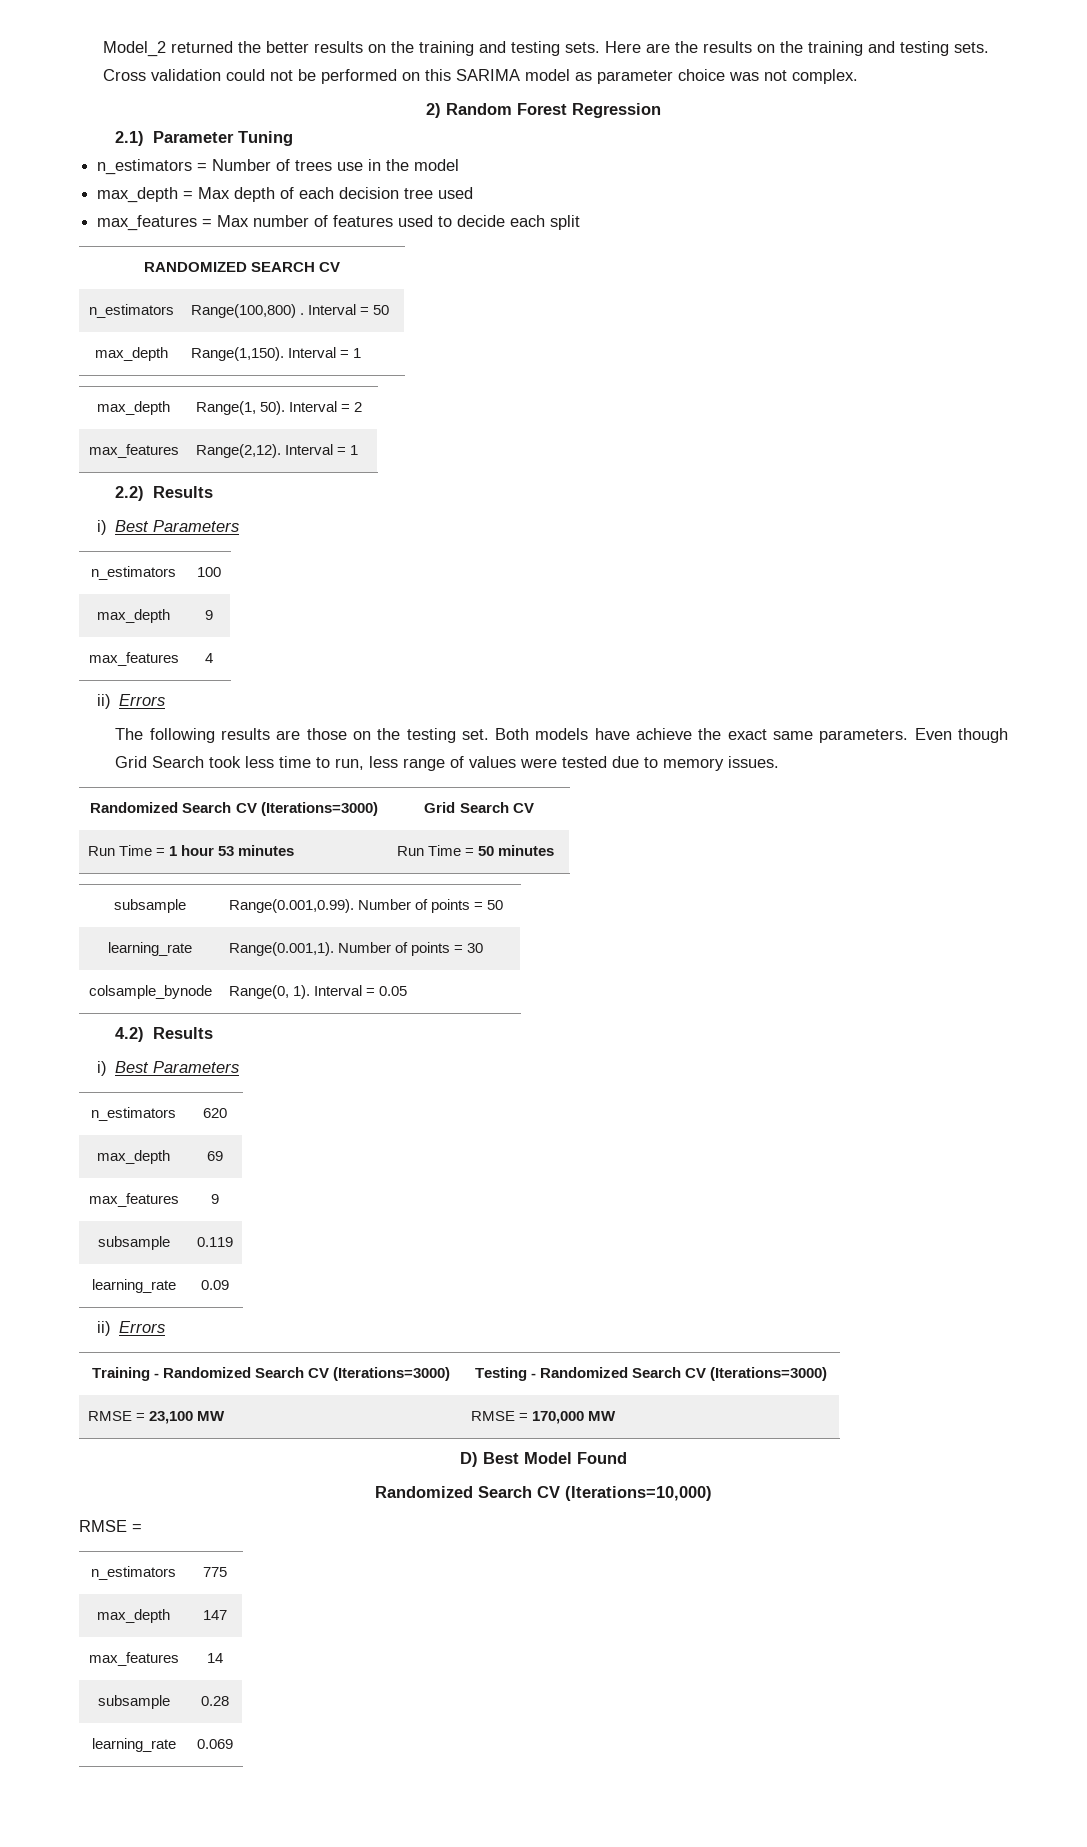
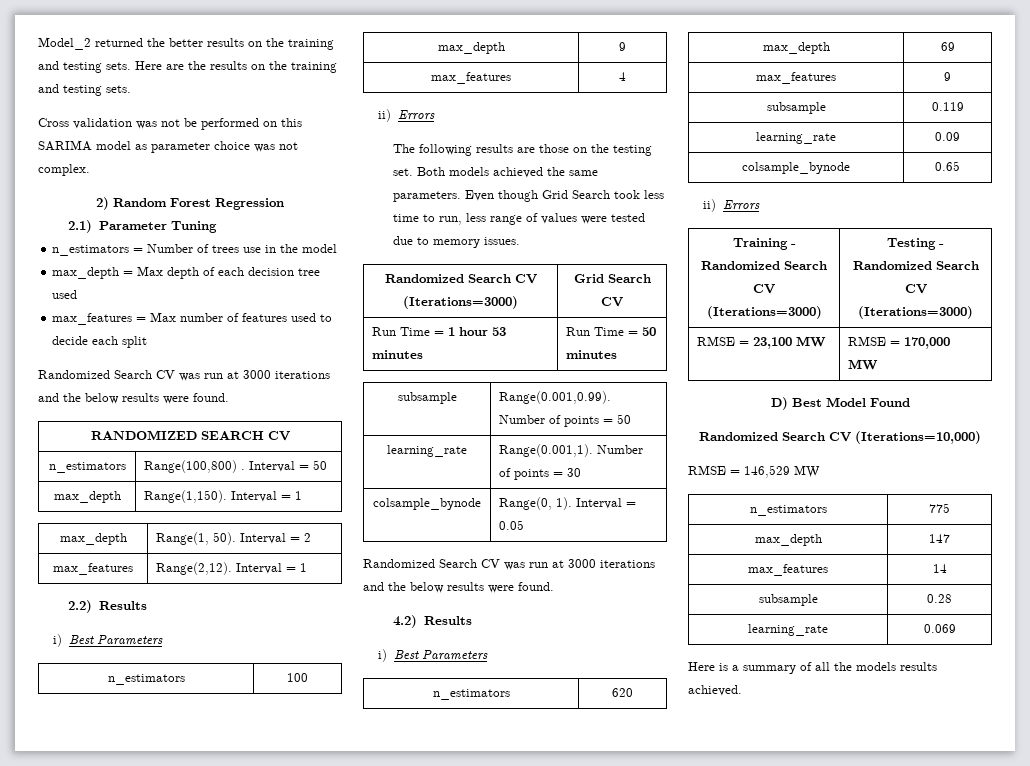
[225,69,265,81] could -> [136,121,157,129] was
(581, 222) none -> [38,370,330,381] [38,393,229,404] // Randomized Search CV was run at 3000 iterations and the below results were found.
[594,728,767,740] have achieve the exact -> [493,167,566,178] achieved the
(408, 991) none -> [363,559,655,570] [363,582,554,593] // Randomized Search CV was run at 3000 iterations and the below results were found.
(229, 1285) none -> [742,162,850,174] [935,161,960,171] // colsample_bynode | 0.65
(142, 1528) none -> [744,465,820,478] 146,529 MW
(233, 1744) none -> [688,662,937,674] [688,685,742,696] // Here is a summary of all the models results achieved.

